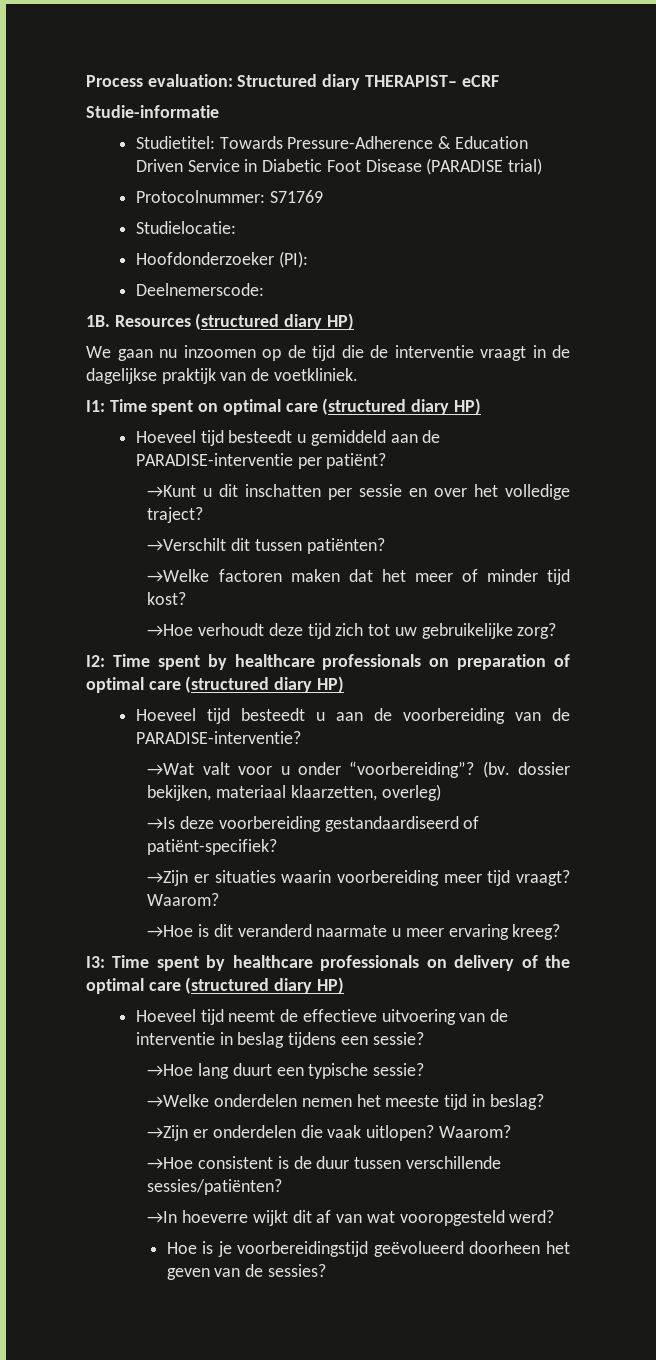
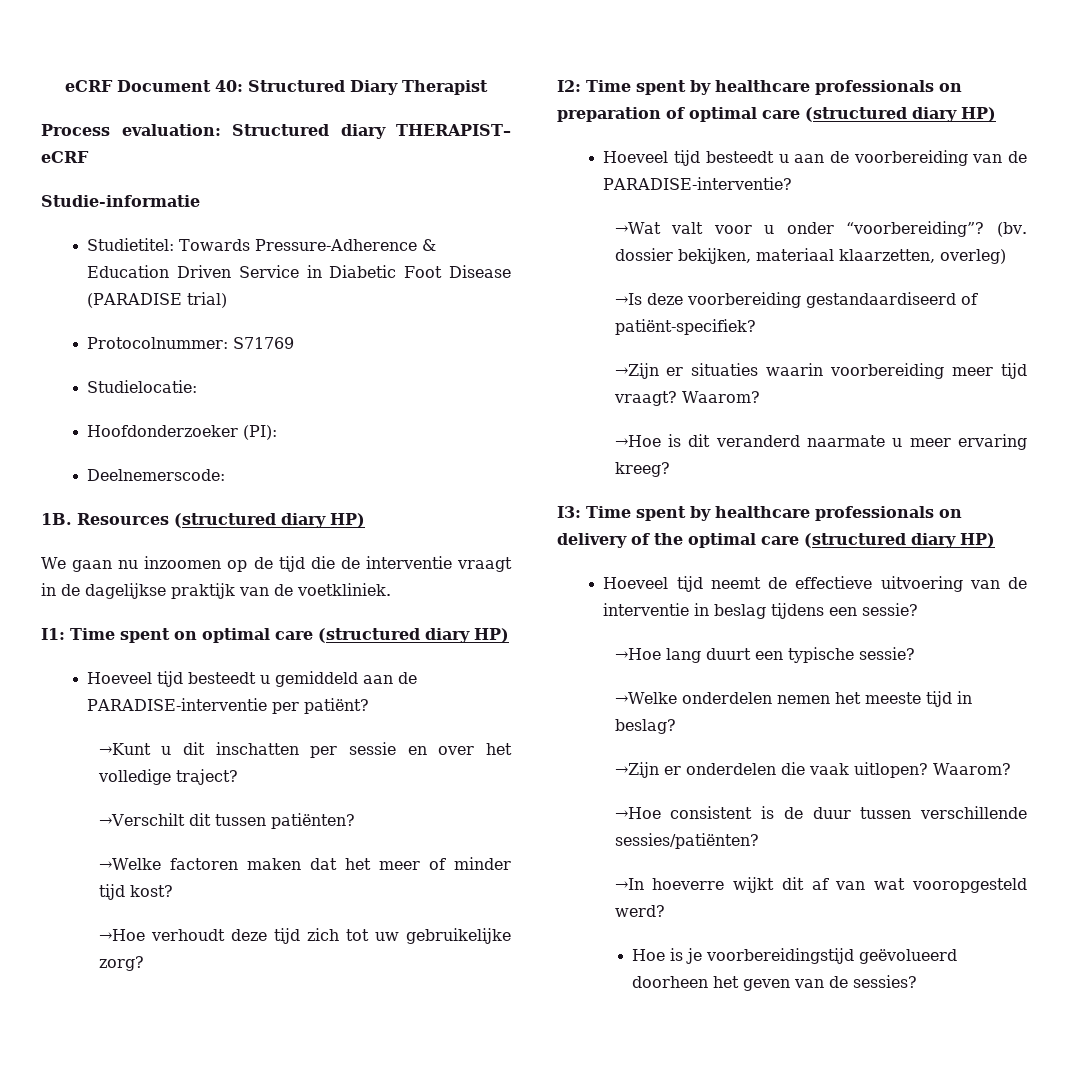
(86, 81) none -> [65,80,488,95] eCRF Document 40: Structured Diary Therapist //

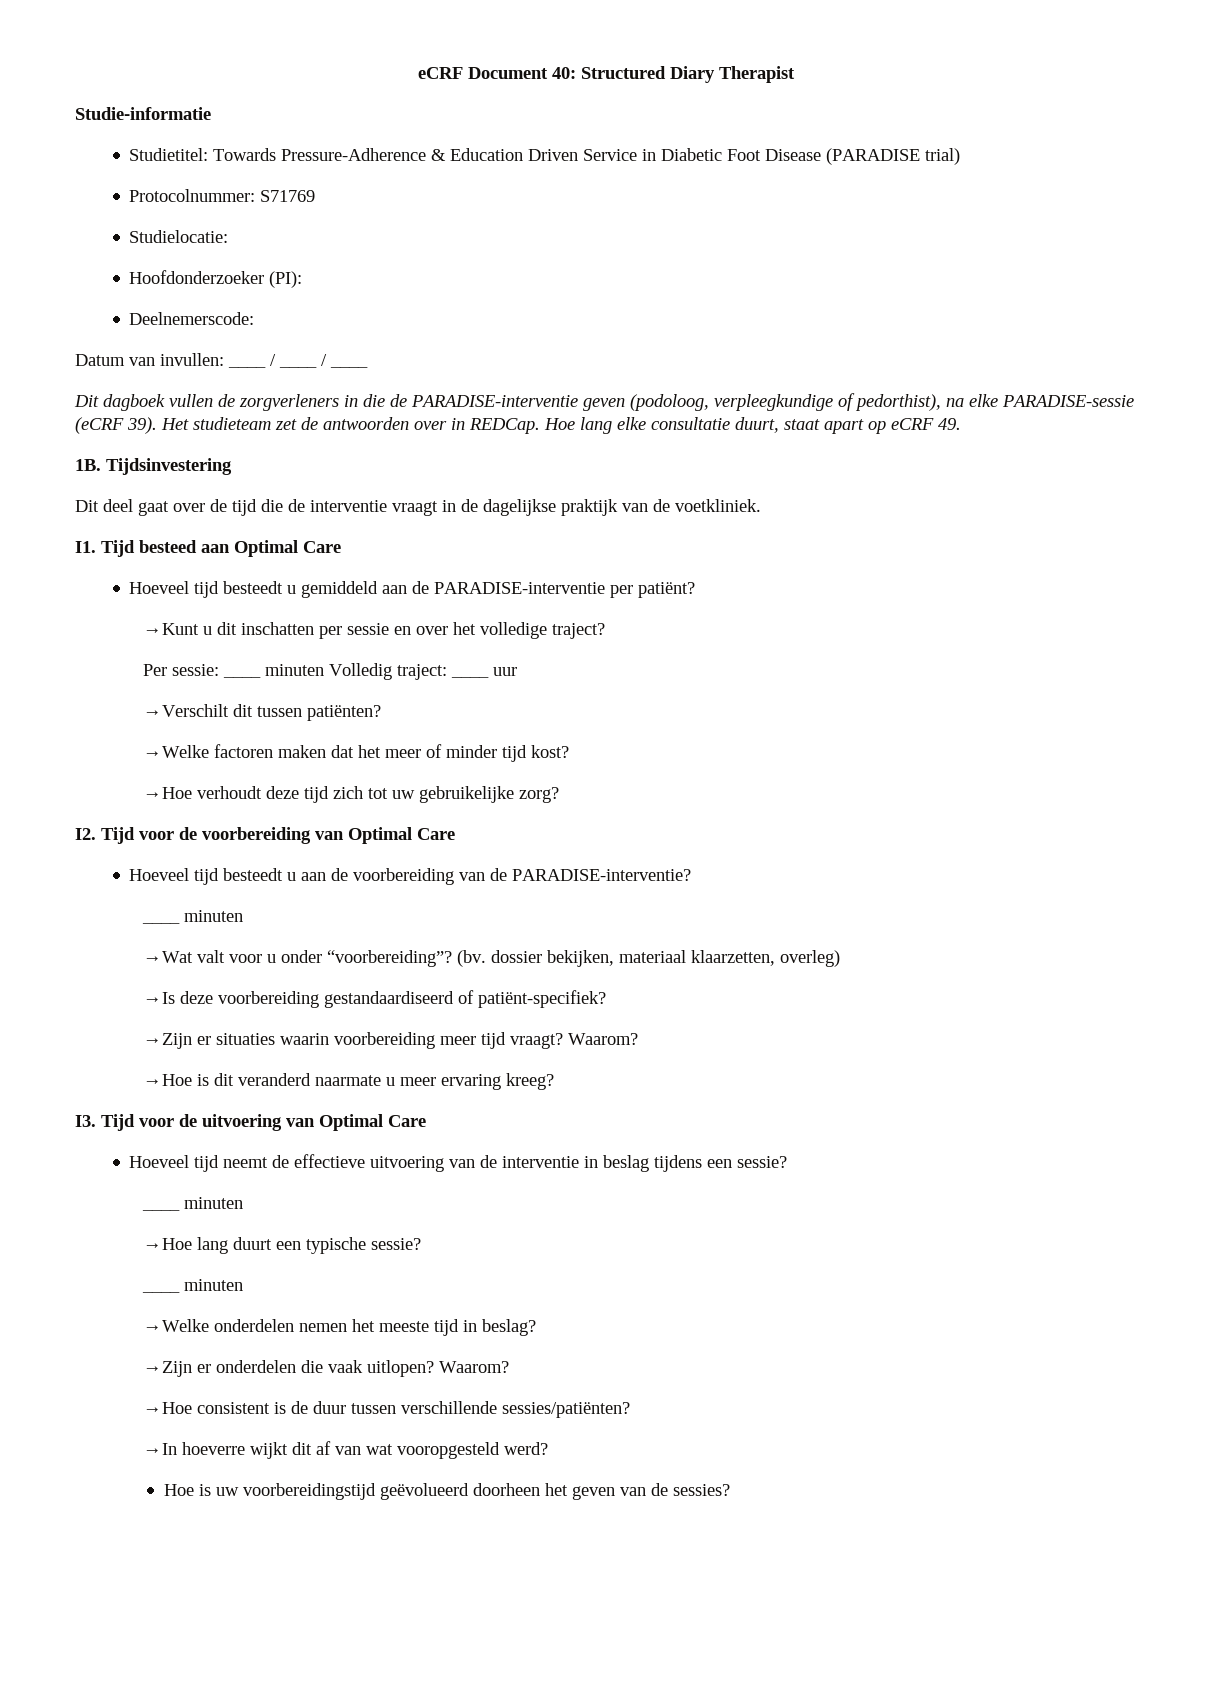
[41,124,511,139] [41,151,89,163] // Process evaluation: Structured diary THERAPIST– eCRF -> (795, 74) none
[41,513,365,528] [41,556,248,572] 1B. Resources (structured diary HP) // We gaan nu inzoomen op -> [75,353,224,366] [228,366,266,368] [270,354,276,366] [279,366,317,368] [321,354,327,366] [330,366,368,368] [74,393,1134,411] [75,417,961,434] [75,458,232,475] [75,499,205,516] Datum van invullen: ____ / ____ / ____ // Dit dagboek vullen de zorgverleners in die de PARADISE-interventie geven (podoloog, verpleegkundige of pedorthist), na elke PARADISE-sessie (eCRF 39). Het studieteam zet de antwoorden over in REDCap. Hoe lang elke consultatie duurt, staat apart op eCRF 49. // 1B. Tijdsinvestering // Dit deel gaat over
[41,628,509,643] I1: Time spent on optimal care (structured diary HP) -> [75,540,341,557] I1. Tijd besteed aan Optimal Care
(238, 777) none -> [143,664,220,676] [223,676,262,678] [265,663,490,680] [493,667,518,676] // Per sessie: ____ minuten Volledig traject: ____ uur
[557,80,962,95] [557,107,996,122] I2: Time spent by healthcare professionals on preparation of optimal care (structured diary HP) -> [75,827,455,844] I2. Tijd voor de voorbereiding van Optimal Care
(793, 183) none -> [142,922,181,924] [184,910,244,922] // ____ minuten
[557,506,962,521] [557,533,995,548] I3: Time spent by healthcare professionals on delivery of the optimal care (structured diary HP) -> [75,1114,426,1131] I3. Tijd voor de uitvoering van Optimal Care
(919, 609) none -> [142,1209,181,1211] [184,1197,244,1209] // ____ minuten
(915, 653) none -> [142,1291,181,1293] [184,1279,244,1291] // ____ minuten
[686,948,703,964] je -> [215,1487,239,1496] uw

